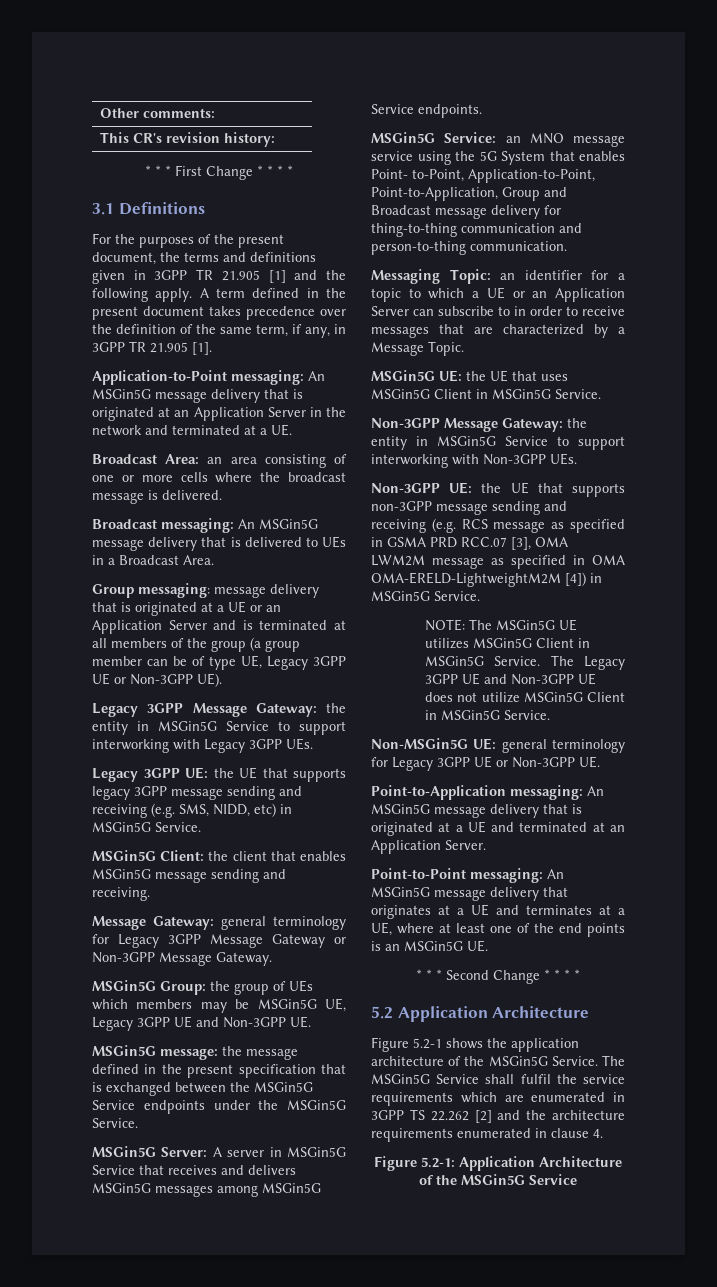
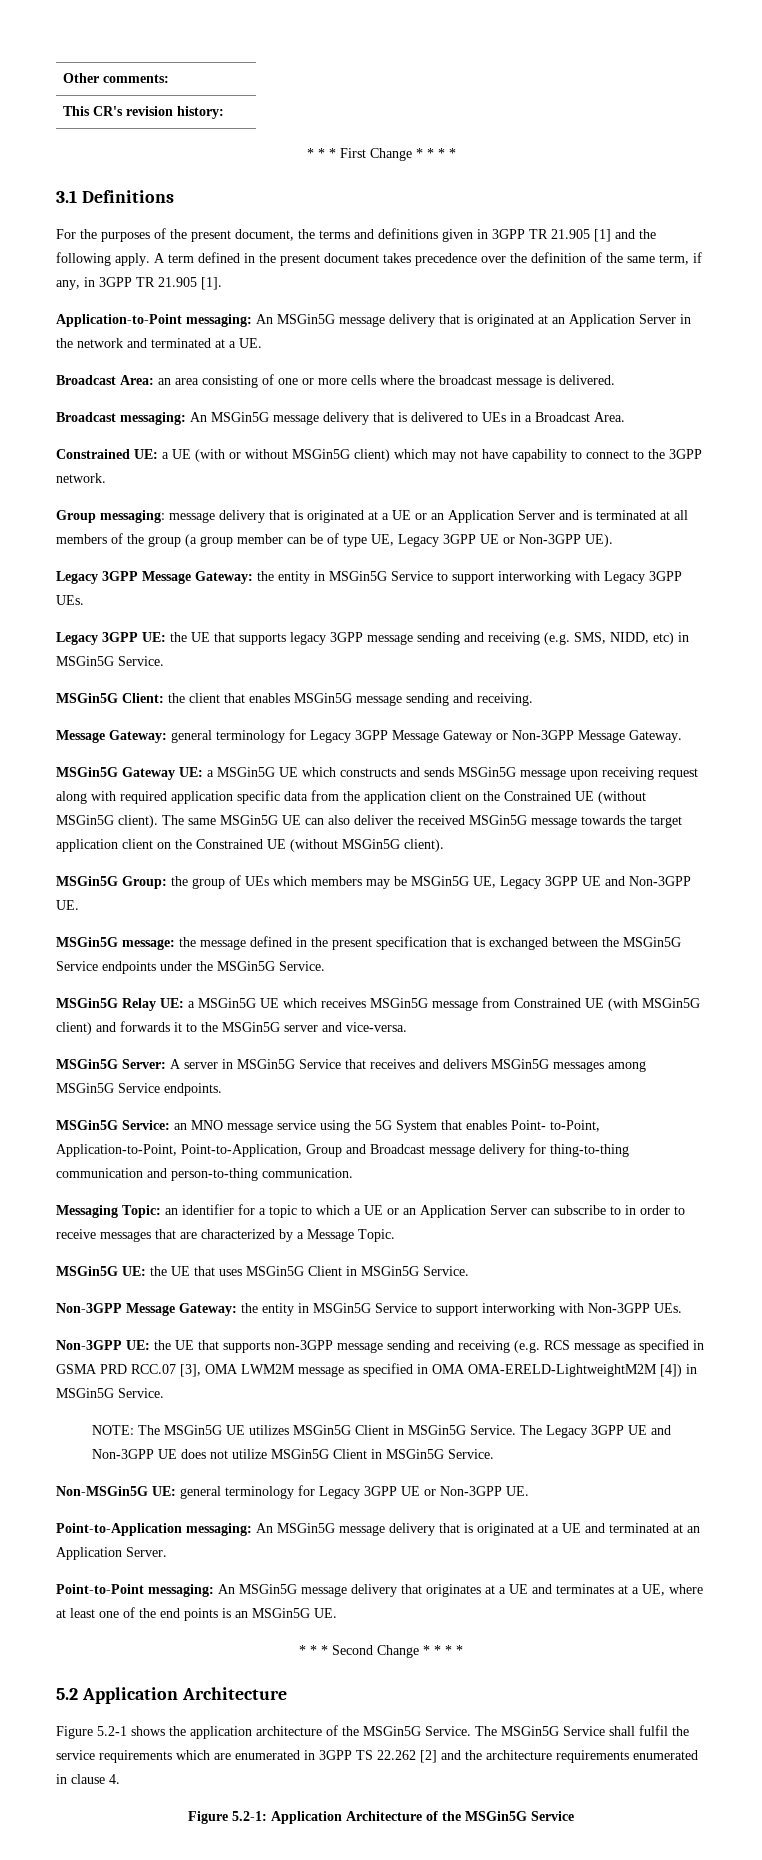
(214, 560) none -> [56,449,702,462] [56,473,106,483] // Constrained UE: a UE (with or without MSGin5G client) which may not have capability to connect to the 3GPP network.
(272, 959) none -> [56,767,698,780] [56,790,646,804] [56,815,682,828] [56,839,444,852] // MSGin5G Gateway UE: a MSGin5G UE which constructs and sends MSGin5G message upon receiving request along with required application specific data from the application client on the Constrained UE (without MSGin5G client). The same MSGin5G UE can also deliver the received MSGin5G message towards the target application client on the Constrained UE (without MSGin5G client).
(138, 1123) none -> [56,997,700,1011] [56,1021,407,1035] // MSGin5G Relay UE: a MSGin5G UE which receives MSGin5G message from Constrained UE (with MSGin5G client) and forwards it to the MSGin5G server and vice-versa.

